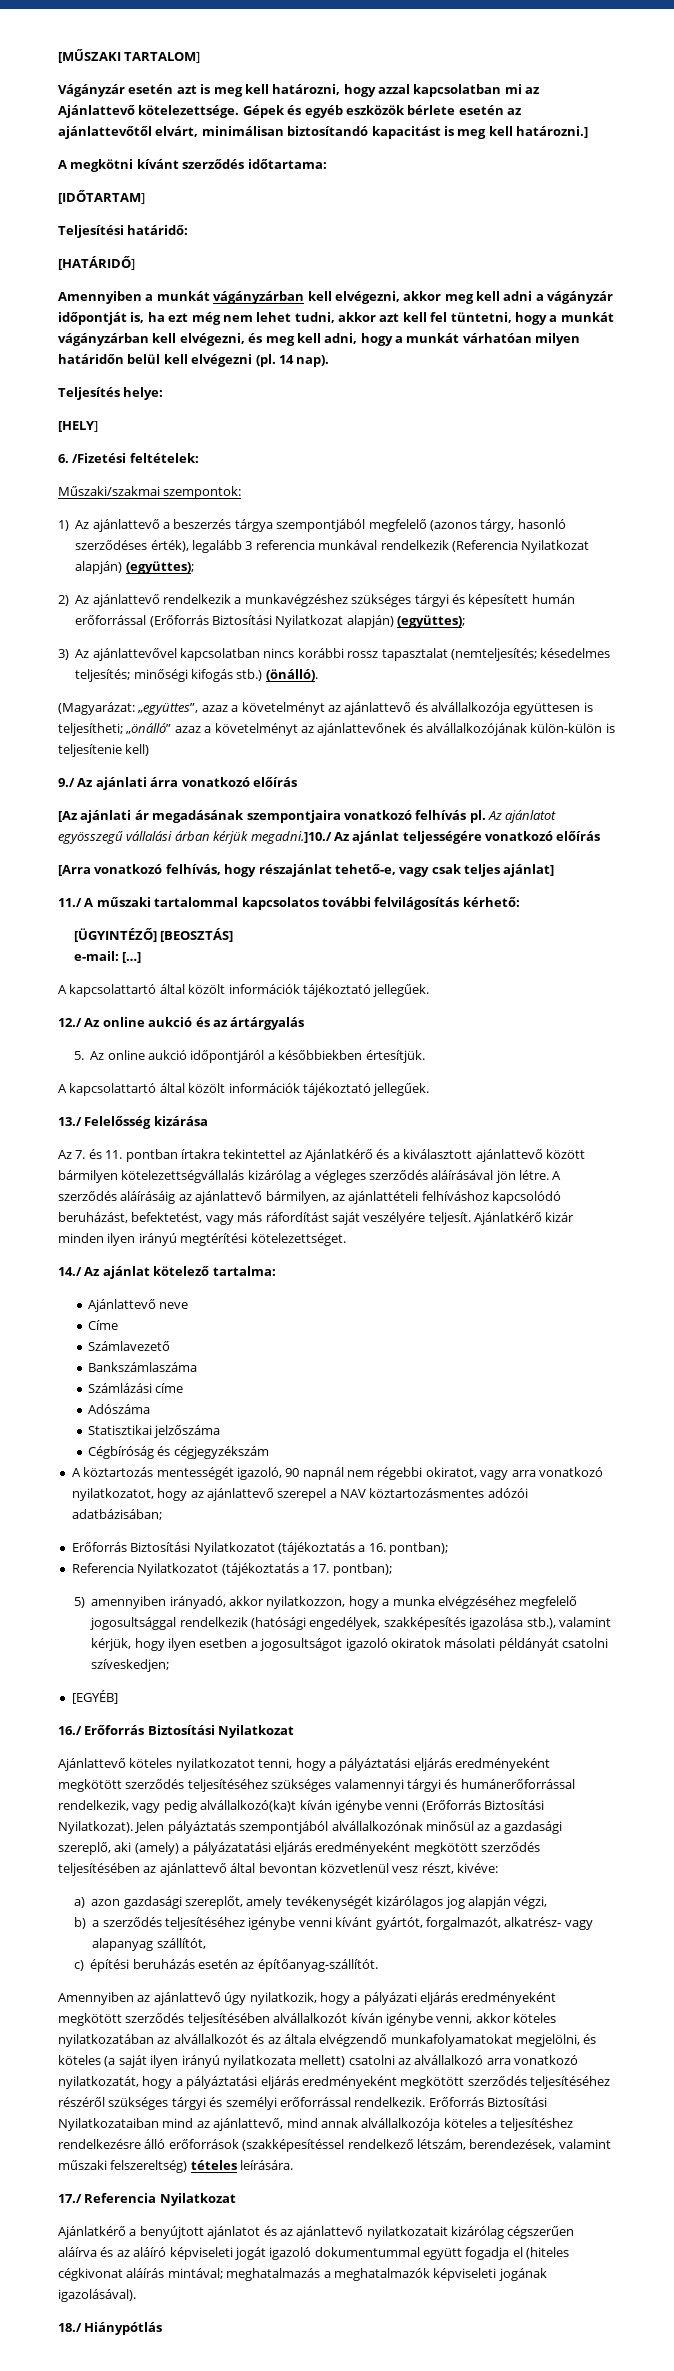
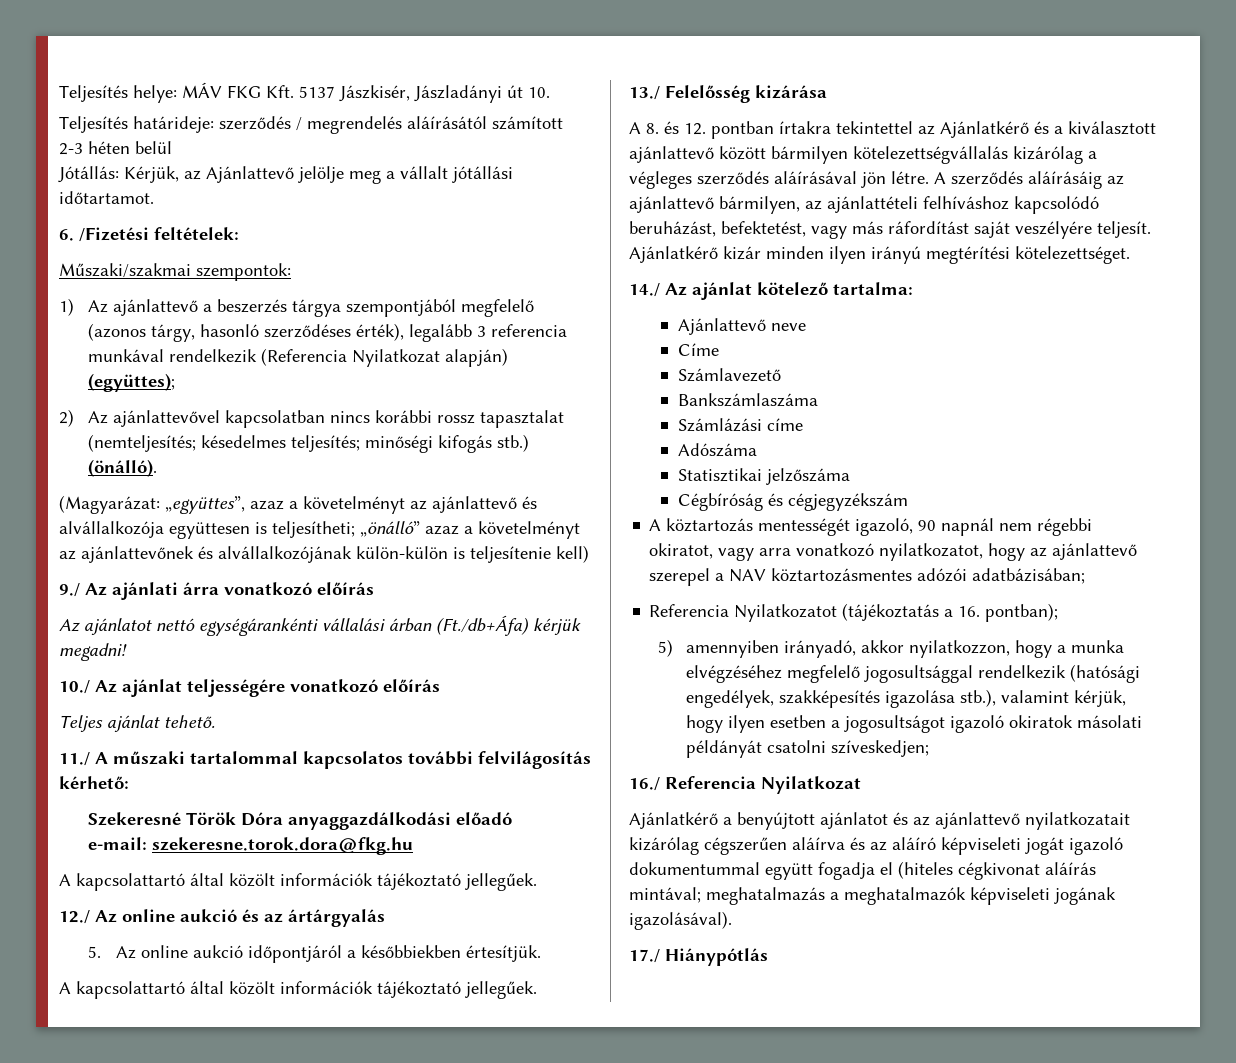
[58,49,201,63] [58,84,540,97] [58,105,521,118] [58,126,588,139] [58,159,327,172] [58,190,145,204] [58,225,189,238] [58,256,135,270] [58,291,614,304] [58,312,614,325] [58,333,581,346] [58,354,330,367] [58,387,164,400] [58,421,98,432] [MŰSZAKI TARTALOM] // Vágányzár esetén azt is meg kell határozni, hogy azzal kapcsolatban mi az Ajánlattevő kötelezettsége. Gépek és egyéb eszközök bérlete esetén az ajánlattevőtől elvárt, minimálisan biztosítandó kapacitást is meg kell határozni.] // A megkötni kívánt szerződés időtartama: // [IDŐTARTAM] // Teljesítési határidő: // [HATÁRIDŐ] // Amennyiben a munkát vágányzárban kell elvégezni, akkor meg kell adni a vágányzár időpontját is, ha ezt még nem lehet tudni, akkor azt kell fel tüntetni, hogy a munkát vágányzárban kell elvégezni, és meg kell adni, hogy a munkát várhatóan milyen határidőn belül kell elvégezni (pl. 14 nap). // Teljesítés helye: // [HELY] -> [59,82,550,103] [59,116,563,134] [59,141,172,155] [58,166,513,184] [59,191,154,204] Teljesítés helye: MÁV FKG Kft. 5137 Jászkisér, Jászladányi út 10. // Teljesítés határideje: szerződés / megrendelés aláírásától számított 2-3 héten belül // Jótállás: Kérjük, az Ajánlattevő jelölje meg a vállalt jótállási időtartamot.
[92,594,575,607] [75,615,466,628] [58,649,90,660] ajánlattevő rendelkezik a munkavégzéshez szükséges tárgyi és képesített humán erőforrással (Erőforrás Biztosítási Nyilatkozat alapján) (együttes); // 3) Az -> (108, 417) none
[58,810,557,823] [58,831,332,844] [Az ajánlati ár megadásának szempontjaira vonatkozó felhívás pl. Az ajánlatot egyösszegű vállalási árban kérjük megadni.]10./ -> [59,615,581,636] [59,643,127,661] [59,680,90,694] Az ajánlatot nettó egységárankénti vállalási árban (Ft./db+Áfa) kérjük megadni! // 10./
[58,864,555,877] [Arra vonatkozó felhívás, hogy részajánlat tehető-e, vagy csak teljes ajánlat] -> [59,715,215,732] Teljes ajánlat tehető.
[74,928,234,942] [ÜGYINTÉZŐ] [BEOSZTÁS] -> [87,812,512,830] Szekeresné Török Dóra anyaggazdálkodási előadó
[122,952,142,963] […] -> [151,837,413,855] szekeresne.torok.dora@fkg.hu
[58,1149,123,1159] Az 7. és 11. -> [629,121,706,135] A 8. és 12.
[71,1542,191,1552] Erőforrás Biztosítási -> [649,604,730,617] Referencia
[71,1563,392,1576] // Referencia Nyilatkozatot (tájékoztatás a 17. pontban); -> (1059, 612) none
[71,1690,118,1704] // [EGYÉB] -> (930, 748) none
[84,1725,295,1738] [58,1758,550,1771] [58,1779,575,1792] [58,1800,544,1813] [58,1821,562,1834] [58,1842,540,1855] [58,1863,498,1876] [74,1896,548,1909] [74,1917,593,1930] [92,1938,206,1951] [74,1959,378,1972] [58,1992,557,2005] [58,2013,556,2026] [58,2034,597,2047] [58,2055,579,2068] [58,2076,610,2089] [58,2097,547,2110] [58,2118,574,2131] [58,2139,611,2152] [58,2160,294,2173] [58,2194,82,2203] Erőforrás Biztosítási Nyilatkozat // Ajánlattevő köteles nyilatkozatot tenni, hogy a pályáztatási eljárás eredményeként megkötött szerződés teljesítéséhez szükséges valamennyi tárgyi és humánerőforrással rendelkezik, vagy pedig alvállalkozó(ka)t kíván igénybe venni (Erőforrás Biztosítási Nyilatkozat). Jelen pályáztatás szempontjából alvállalkozónak minősül az a gazdasági szereplő, aki (amely) a pályázatatási eljárás eredményeként megkötött szerződés teljesítésében az ajánlattevő által bevontan közvetlenül vesz részt, kivéve: // a) azon gazdasági szereplőt, amely tevékenységét kizárólagos jog alapján végzi, // b) a szerződés teljesítéséhez igénybe venni kívánt gyártót, forgalmazót, alkatrész- vagy alapanyag szállítót, // c) építési beruházás esetén az építőanyag-szállítót. // Amennyiben az ajánlattevő úgy nyilatkozik, hogy a pályázati eljárás eredményeként megkötött szerződés teljesítésében alvállalkozót kíván igénybe venni, akkor köteles nyilatkozatában az alvállalkozót és az általa elvégzendő munkafolyamatokat megjelölni, és köteles (a saját ilyen irányú nyilatkozata mellett) csatolni az alvállalkozó arra vonatkozó nyilatkozatát, hogy a pályáztatási eljárás eredményeként megkötött szerződés teljesítéséhez részéről szükséges tárgyi és személyi erőforrással rendelkezik. Erőforrás Biztosítási Nyilatkozataiban mind az ajánlattevő, mind annak alvállalkozója köteles a teljesítéshez rendelkezésre álló erőforrások (szakképesítéssel rendelkező létszám, berendezések, valamint műszaki felszereltség) tételes leírására. // 17./ -> (660, 784) none
[58,2323,82,2332] 18./ -> [629,949,660,963] 17./

